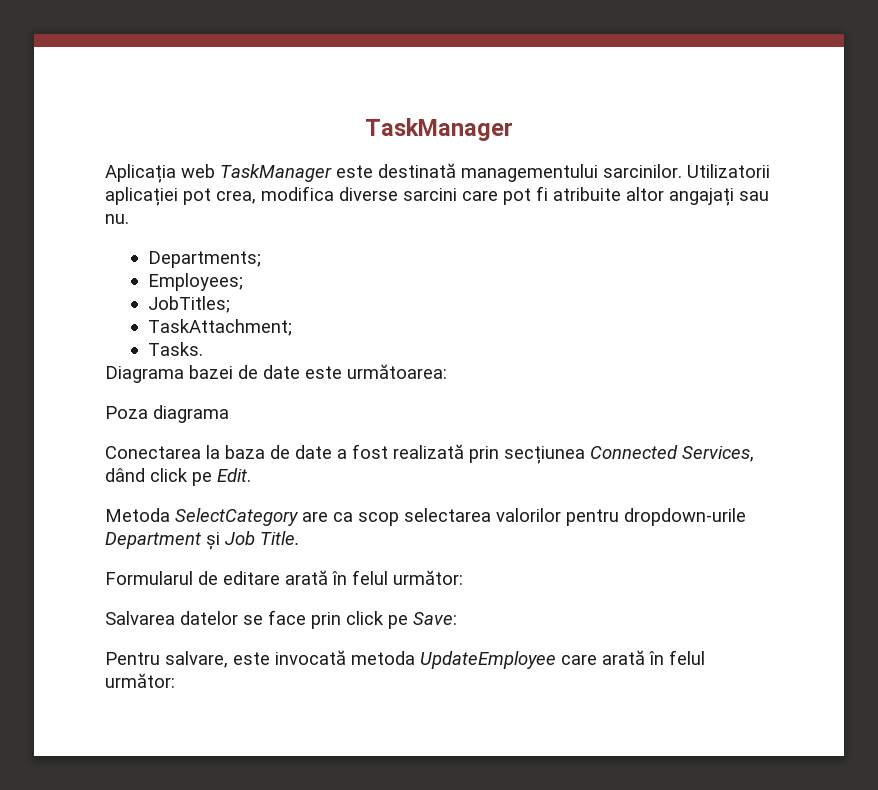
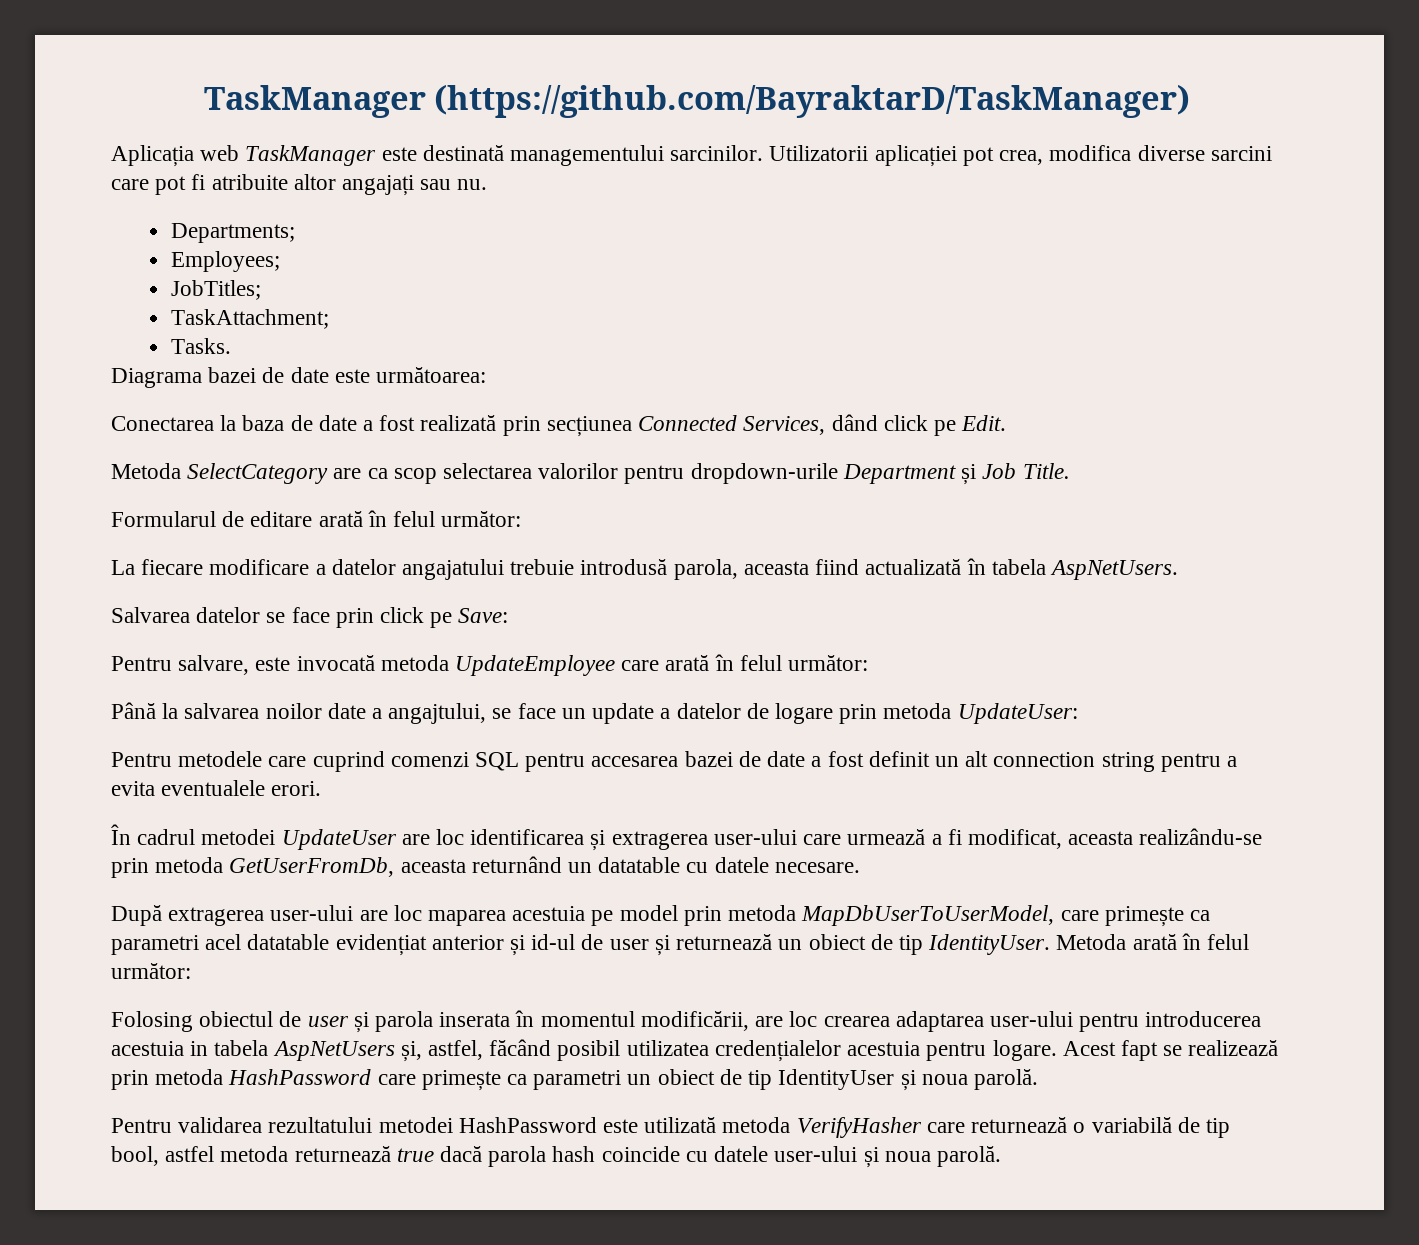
[365,118,513,141] TaskManager -> [203,84,1191,118] TaskManager (https://github.com/BayraktarD/TaskManager)
[105,405,229,423] // Poza diagrama -> (487, 375) none
(463, 577) none -> [111,558,1178,580] // La fiecare modificare a datelor angajatului trebuie introdusă parola, aceasta fiind actualizată în tabela AspNetUsers.
(175, 680) none -> [111,702,1078,724] [111,751,1237,772] [111,780,322,796] [111,824,1263,851] [111,856,860,878] [111,905,1210,927] [111,933,1249,956] [111,963,191,979] [111,1010,1262,1033] [111,1039,1279,1062] [111,1069,1038,1091] [111,1117,1230,1138] [111,1146,1001,1168] // Până la salvarea noilor date a angajtului, se face un update a datelor de logare prin metoda UpdateUser: // Pentru metodele care cuprind comenzi SQL pentru accesarea bazei de date a fost definit un alt connection string pentru a evita eventualele erori. // În cadrul metodei UpdateUser are loc identificarea și extragerea user-ului care urmează a fi modificat, aceasta realizându-se prin metoda GetUserFromDb, aceasta returnând un datatable cu datele necesare. // După extragerea user-ului are loc maparea acestuia pe model prin metoda MapDbUserToUserModel, care primește ca parametri acel datatable evidențiat anterior și id-ul de user și returnează un obiect de tip IdentityUser. Metoda arată în felul următor: // Folosing obiectul de user și parola inserata în momentul modificării, are loc crearea adaptarea user-ului pentru introducerea acestuia in tabela AspNetUsers și, astfel, făcând posibil utilizatea credențialelor acestuia pentru logare. Acest fapt se realizează prin metoda HashPassword care primește ca parametri un obiect de tip IdentityUser și noua parolă. // Pentru validarea rezultatului metodei HashPassword este utilizată metoda VerifyHasher care returnează o variabilă de tip bool, astfel metoda returnează true dacă parola hash coincide cu datele user-ului și noua parolă.

